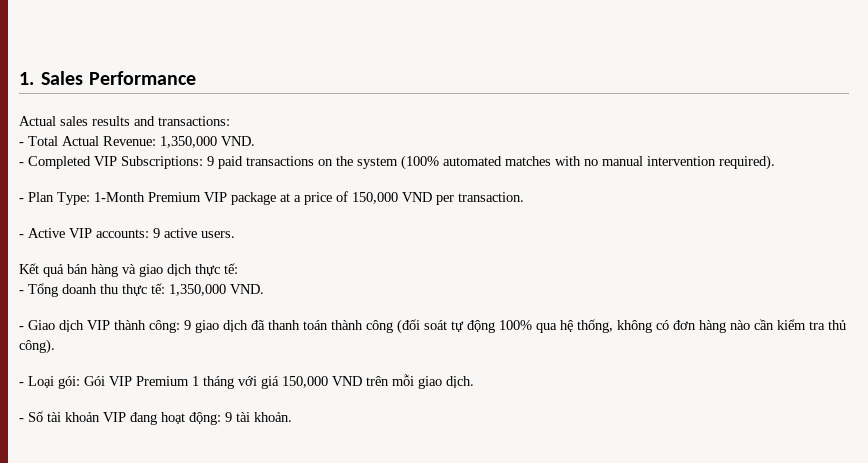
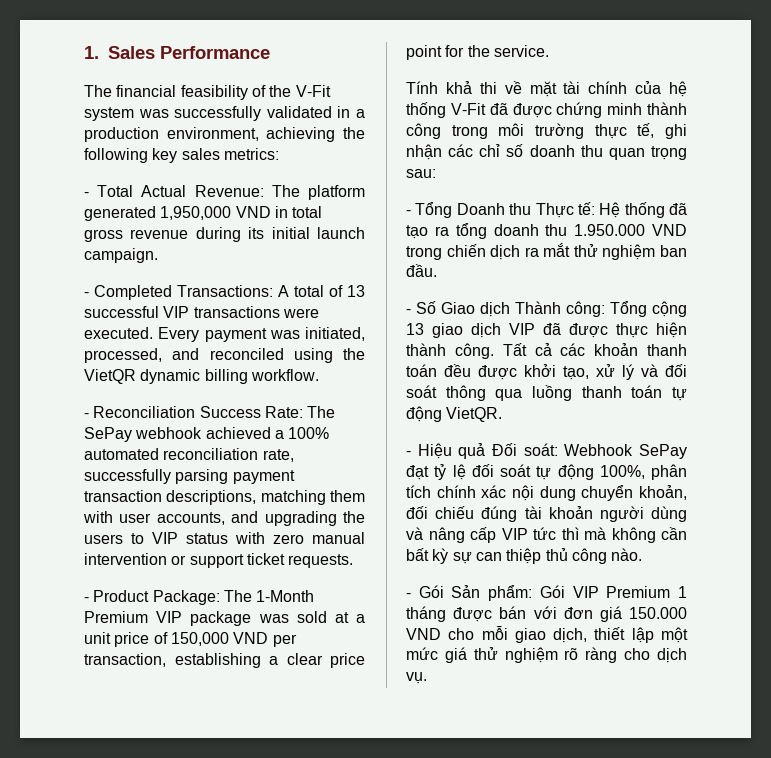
[19,116,230,126] [19,136,255,148] [19,155,775,170] [19,192,90,205] Actual sales results and transactions: // - Total Actual Revenue: 1,350,000 VND. // - Completed VIP Subscriptions: 9 paid transactions on the system (100% automated matches with no manual intervention required). // - Plan Type: -> [84,85,331,100] [84,106,365,121] [84,127,366,142] [84,148,279,163] [84,185,365,200] [84,206,323,221] [84,227,365,242] [84,248,158,263] [84,285,365,300] [84,306,319,318] [84,327,365,342] [84,348,365,363] [84,369,319,384] [84,406,336,418] [84,427,330,442] [84,448,294,462] [84,469,295,484] [84,490,365,505] [83,511,366,526] [84,532,365,544] [84,553,354,568] [84,590,252,605] The financial feasibility of the V-Fit system was successfully validated in a production environment, achieving the following key sales metrics: // - Total Actual Revenue: The platform generated 1,950,000 VND in total gross revenue during its initial launch campaign. // - Completed Transactions: A total of 13 successful VIP transactions were executed. Every payment was initiated, processed, and reconciled using the VietQR dynamic billing workflow. // - Reconciliation Success Rate: The SePay webhook achieved a 100% automated reconciliation rate, successfully parsing payment transaction descriptions, matching them with user accounts, and upgrading the users to VIP status with zero manual intervention or support ticket requests. // - Product Package: The
(276, 198) none -> [258,611,327,623] was sold
(301, 198) none -> [84,632,111,644] unit
[458,192,524,202] [19,228,235,238] [19,263,238,277] [19,283,264,297] [19,326,24,330] transaction. // - Active VIP accounts: 9 active users. // Kết quả bán hàng và giao dịch thực tế: // - Tổng doanh thu thực tế: 1,350,000 VND. // - -> [84,653,365,668] [406,45,549,60] [406,81,687,97] [406,102,687,118] [406,123,687,139] [406,144,687,160] [406,169,436,178] [406,202,687,218] [406,223,687,239] [406,243,687,260] [406,264,437,277] [406,301,436,314] transaction, establishing a clear price point for the service. // Tính khả thi về mặt tài chính của hệ thống V-Fit đã được chứng minh thành công trong môi trường thực tế, ghi nhận các chỉ số doanh thu quan trọng sau: // - Tổng Doanh thu Thực tế: Hệ thống đã tạo ra tổng doanh thu 1.950.000 VND trong chiến dịch ra mắt thử nghiệm ban đầu. // - Số
[87,319,846,334] [19,339,55,354] [19,376,80,389] VIP thành công: 9 giao dịch đã thanh toán thành công (đối soát tự động 100% qua hệ thống, không có đơn hàng nào cần kiểm tra thủ công). // - Loại gói: -> [515,301,687,317] [406,322,687,338] [406,343,687,359] [406,364,687,380] [406,385,687,401] [406,406,503,422] [406,443,687,459] [406,464,687,480] [406,485,687,501] [406,506,687,522] [406,527,687,543] [406,548,643,564] [406,585,533,601] Thành công: Tổng cộng 13 giao dịch VIP đã được thực hiện thành công. Tất cả các khoản thanh toán đều được khởi tạo, xử lý và đối soát thông qua luồng thanh toán tự động VietQR. // - Hiệu quả Đối soát: Webhook SePay đạt tỷ lệ đối soát tự động 100%, phân tích chính xác nội dung chuyển khoản, đối chiếu đúng tài khoản người dùng và nâng cấp VIP tức thì mà không cần bất kỳ sự can thiệp thủ công nào. // - Gói Sản phẩm:
[238,374,474,389] [19,411,292,425] với giá 150,000 VND trên mỗi giao dịch. // - Số tài khoản VIP đang hoạt động: 9 tài khoản. -> [453,606,687,622] [406,626,688,643] [406,647,687,663] [406,672,427,684] được bán với đơn giá 150.000 VND cho mỗi giao dịch, thiết lập một mức giá thử nghiệm rõ ràng cho dịch vụ.

